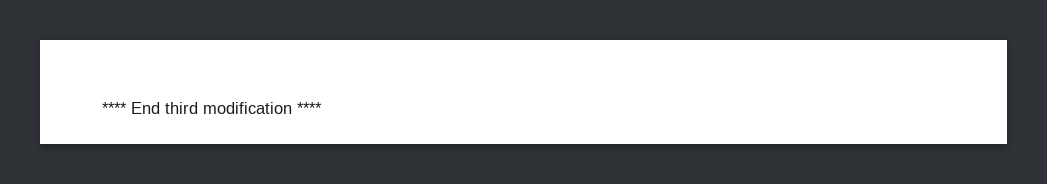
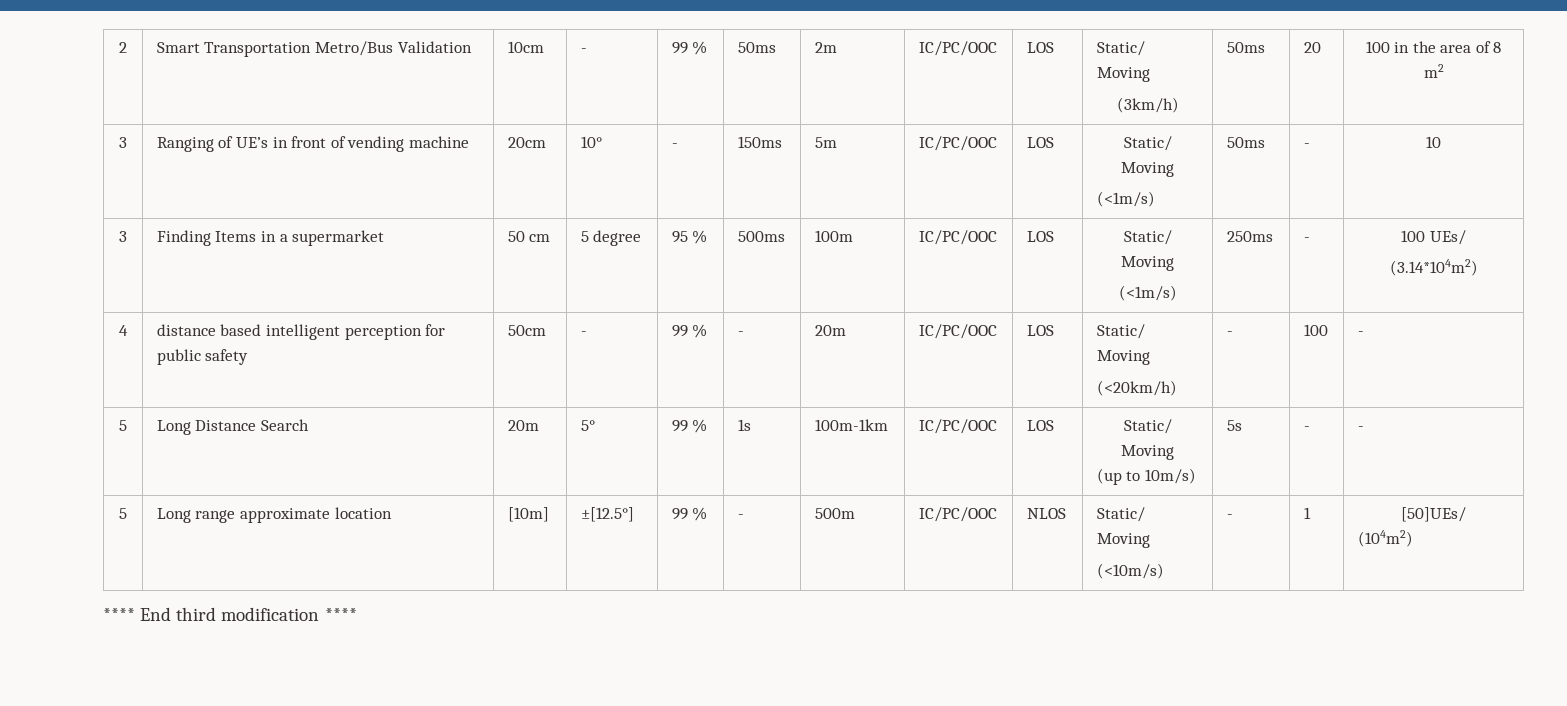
(102, 108) none -> [119,42,127,53] [156,41,472,57] [507,41,544,53] [580,48,587,53] [671,41,708,55] [737,42,776,53] [814,42,837,53] [918,41,997,56] [1026,42,1054,53] [1096,41,1145,56] [1096,67,1150,82] [1116,97,1179,113] [1226,42,1265,53] [1303,42,1321,53] [1365,41,1502,53] [1423,64,1444,78] [119,137,127,148] [156,136,469,152] [507,137,546,148] [580,136,602,148] [671,143,678,148] [737,136,782,148] [814,137,837,148] [918,136,997,151] [1026,137,1054,148] [1123,136,1172,151] [1121,162,1174,177] [1096,191,1155,207] [1226,137,1265,148] [1303,143,1310,148] [1426,136,1441,148] [119,231,127,242] [156,230,385,246] [507,231,551,242] [580,230,642,246] [671,230,708,244] [737,231,785,242] [814,230,853,242] [918,230,997,245] [1026,231,1054,242] [1123,230,1172,245] [1121,256,1174,271] [1118,285,1177,301] [1226,231,1273,242] [1303,237,1310,242] [1401,230,1466,245] [1389,259,1478,276] [119,325,128,336] [156,324,446,340] [156,349,249,365] [507,325,546,336] [580,331,587,336] [671,324,708,338] [737,331,744,336] [814,325,846,336] [918,324,997,339] [1026,325,1054,336] [1096,324,1145,339] [1096,350,1150,365] [1096,380,1177,396] [1226,331,1233,336] [1303,324,1328,336] [1357,331,1364,336] [119,420,127,431] [156,419,309,435] [507,420,539,431] [580,420,595,431] [671,419,708,433] [737,419,751,431] [814,419,888,431] [918,419,997,434] [1026,420,1054,431] [1123,419,1172,434] [1121,445,1174,460] [1096,468,1196,485] [1226,420,1242,431] [1303,426,1310,431] [1357,426,1364,431] [119,508,127,519] [156,507,392,523] [507,507,549,522] [580,507,634,522] [671,507,708,521] [737,514,744,519] [814,508,855,519] [918,507,997,522] [1026,508,1066,519] [1096,507,1145,522] [1096,533,1150,548] [1096,563,1164,579] [1226,514,1233,519] [1303,507,1311,519] [1401,507,1466,522] [1357,530,1413,547] 2 | Smart Transportation Metro/Bus Validation | 10cm | - | 99 % | 50ms | 2m | IC/PC/OOC | LOS | Static/ Moving // (3km/h) | 50ms | 20 | 100 in the area of 8 m2 // 3 | Ranging of UE’s in front of vending machine | 20cm | 10° | - | 150ms | 5m | IC/PC/OOC | LOS | Static/ Moving // (<1m/s) | 50ms | - | 10 // 3 | Finding Items in a supermarket | 50 cm | 5 degree | 95 % | 500ms | 100m | IC/PC/OOC | LOS | Static/ Moving // (<1m/s) | 250ms | - | 100 UEs/ // (3.14*104m2) // 4 | distance based intelligent perception for public safety | 50cm | - | 99 % | - | 20m | IC/PC/OOC | LOS | Static/ Moving // (<20km/h) | - | 100 | - // 5 | Long Distance Search | 20m | 5° | 99 % | 1s | 100m-1km | IC/PC/OOC | LOS | Static/ Moving // (up to 10m/s) | 5s | - | - // 5 | Long range approximate location | [10m] | ±[12.5°] | 99 % | - | 500m | IC/PC/OOC | NLOS | Static/ Moving // (<10m/s) | - | 1 | [50]UEs/ // (104m2) //

